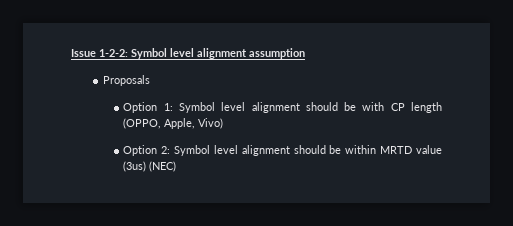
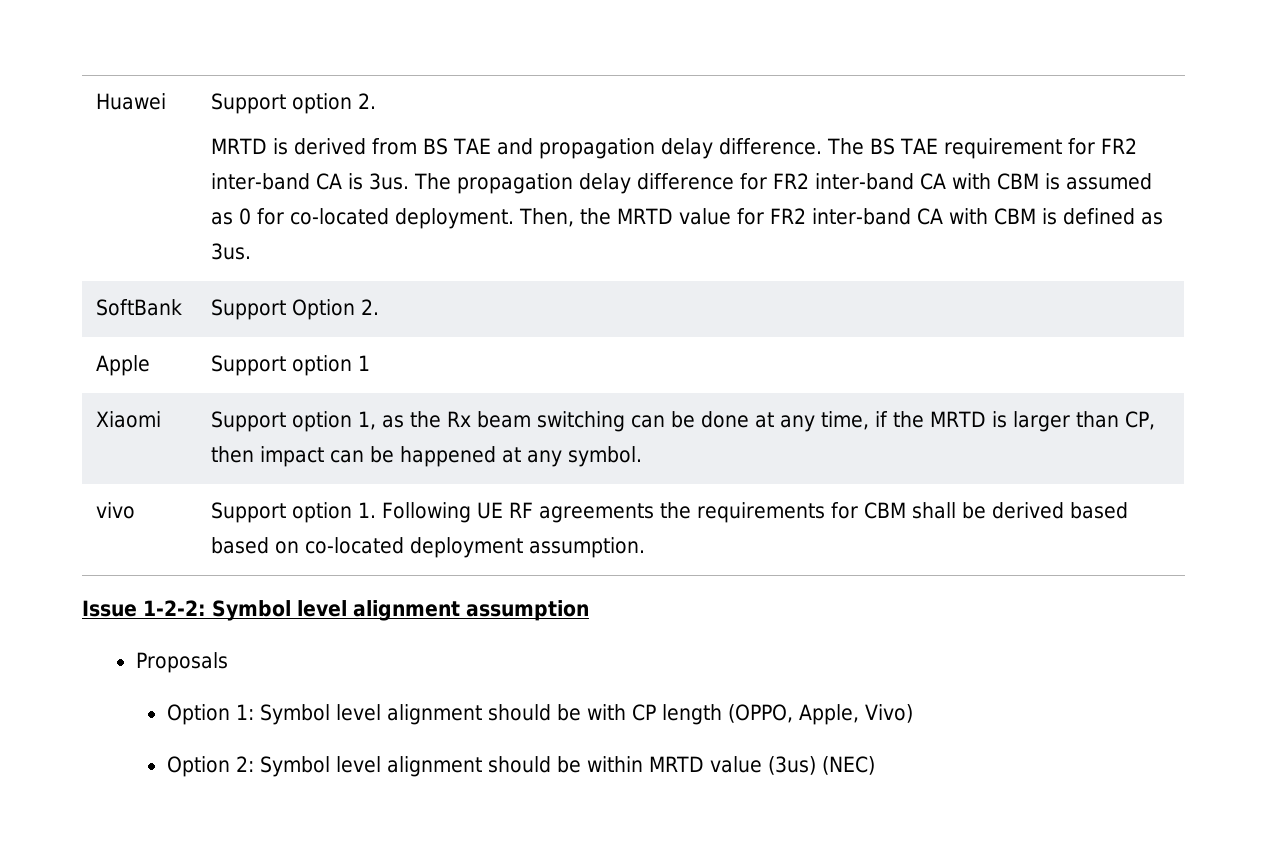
(71, 53) none -> [96,93,167,110] [211,93,377,114] [211,138,1138,159] [211,173,1153,194] [211,208,1164,229] [211,243,252,260] [96,299,183,316] [211,299,380,320] [96,355,151,376] [211,355,371,376] [96,411,162,428] [211,411,1156,432] [211,446,643,467] [96,502,136,519] [211,502,1129,523] [211,537,646,558] Huawei | Support option 2. // MRTD is derived from BS TAE and propagation delay difference. The BS TAE requirement for FR2 inter-band CA is 3us. The propagation delay difference for FR2 inter-band CA with CBM is assumed as 0 for co-located deployment. Then, the MRTD value for FR2 inter-band CA with CBM is defined as 3us. // SoftBank | Support Option 2. // Apple | Support option 1 // Xiaomi | Support option 1, as the Rx beam switching can be done at any time, if the MRTD is larger than CP, then impact can be happened at any symbol. // vivo | Support option 1. Following UE RF agreements the requirements for CBM shall be derived based based on co-located deployment assumption. //

